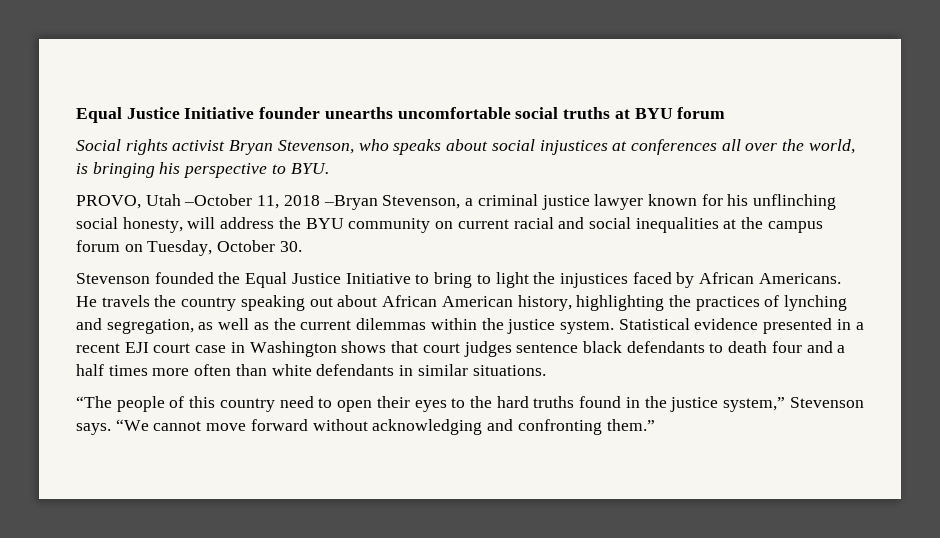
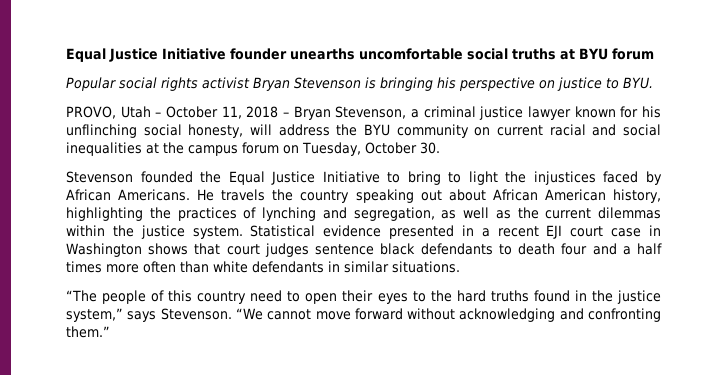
[76,139,121,151] Social -> [66,77,157,91] Popular social
[277,139,855,155] Stevenson, who speaks about social injustices at conferences all over the world, -> [294,77,361,89] Stevenson
(268, 170) none -> [539,77,602,91] on justice
[184,194,378,210] –October 11, 2018 –Bryan -> [155,106,331,120] – October 11, 2018 – Bryan
[789,397,864,408] [76,423,111,435] Stevenson says. -> [127,308,232,322] says Stevenson.

